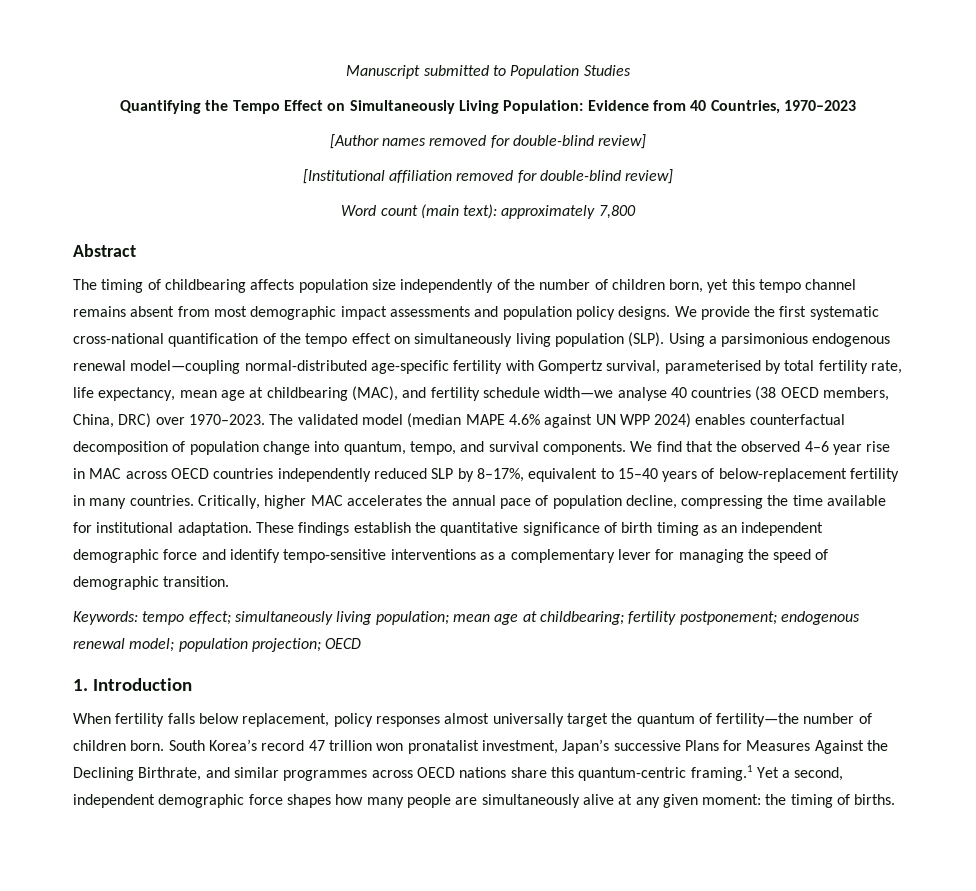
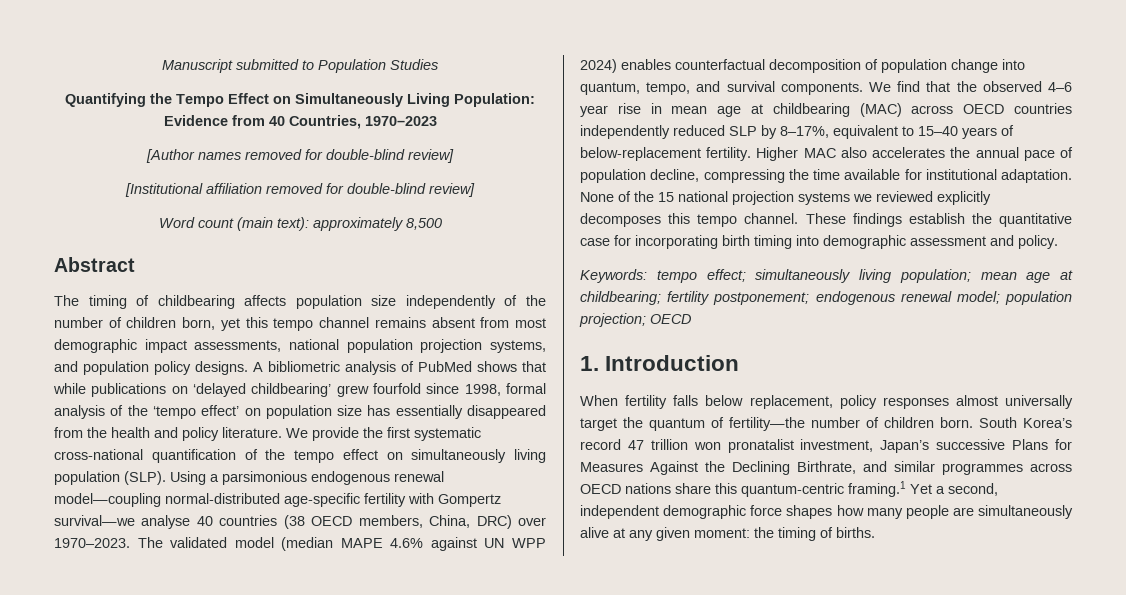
[598,205,636,219] 7,800 -> [405,218,442,230] 8,500
[389,306,671,320] assessments and population policy designs. -> [194,339,546,353] [54,361,546,375] [53,383,546,397] [54,405,546,419] [54,427,282,441] assessments, national population projection systems, and population policy designs. A bibliometric analysis of PubMed shows that while publications on ‘delayed childbearing’ grew fourfold since 1998, formal analysis of the ‘tempo effect’ on population size has essentially disappeared from the health and policy literature.
[606,360,902,374] [73,386,614,401] survival, parameterised by total fertility rate, life expectancy, mean age at childbearing (MAC), and fertility schedule width—we -> [54,515,135,526] survival—we
[89,468,122,479] MAC -> [671,103,902,117] mean age at childbearing (MAC)
[850,468,900,482] [73,495,343,509] fertility in many countries. Critically, higher MAC -> [706,147,867,161] fertility. Higher MAC also
(252, 529) none -> [580,191,991,205] [580,213,799,227] None of the 15 national projection systems we reviewed explicitly decomposes this tempo channel.
[522,522,824,536] [73,549,829,563] [73,576,230,590] significance of birth timing as an independent demographic force and identify tempo-sensitive interventions as a complementary lever for managing the speed of demographic transition. -> [580,235,1058,249] case for incorporating birth timing into demographic assessment and policy.

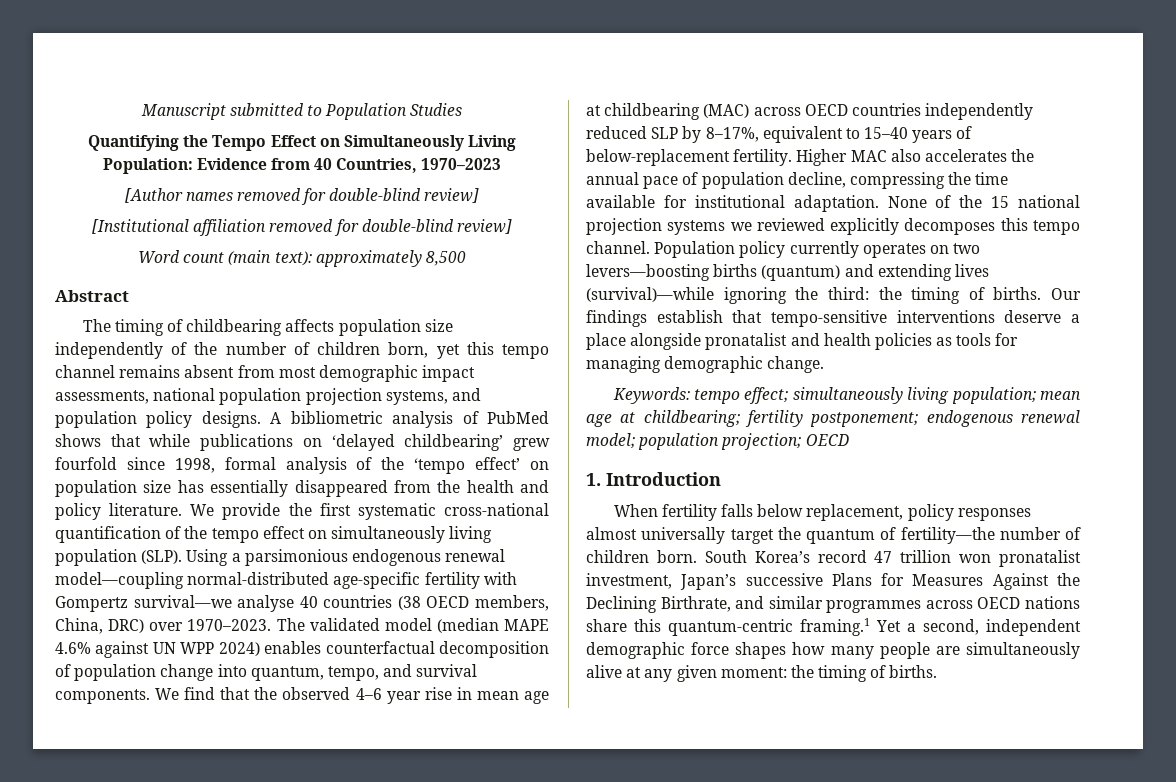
[805,213,1072,227] [580,235,1058,249] These findings establish the quantitative case for incorporating birth timing into demographic assessment and policy. -> [654,241,981,258] [586,264,989,281] [586,287,1081,304] [586,310,1080,327] [586,333,1019,350] [586,356,825,373] Population policy currently operates on two levers—boosting births (quantum) and extending lives (survival)—while ignoring the third: the timing of births. Our findings establish that tempo-sensitive interventions deserve a place alongside pronatalist and health policies as tools for managing demographic change.

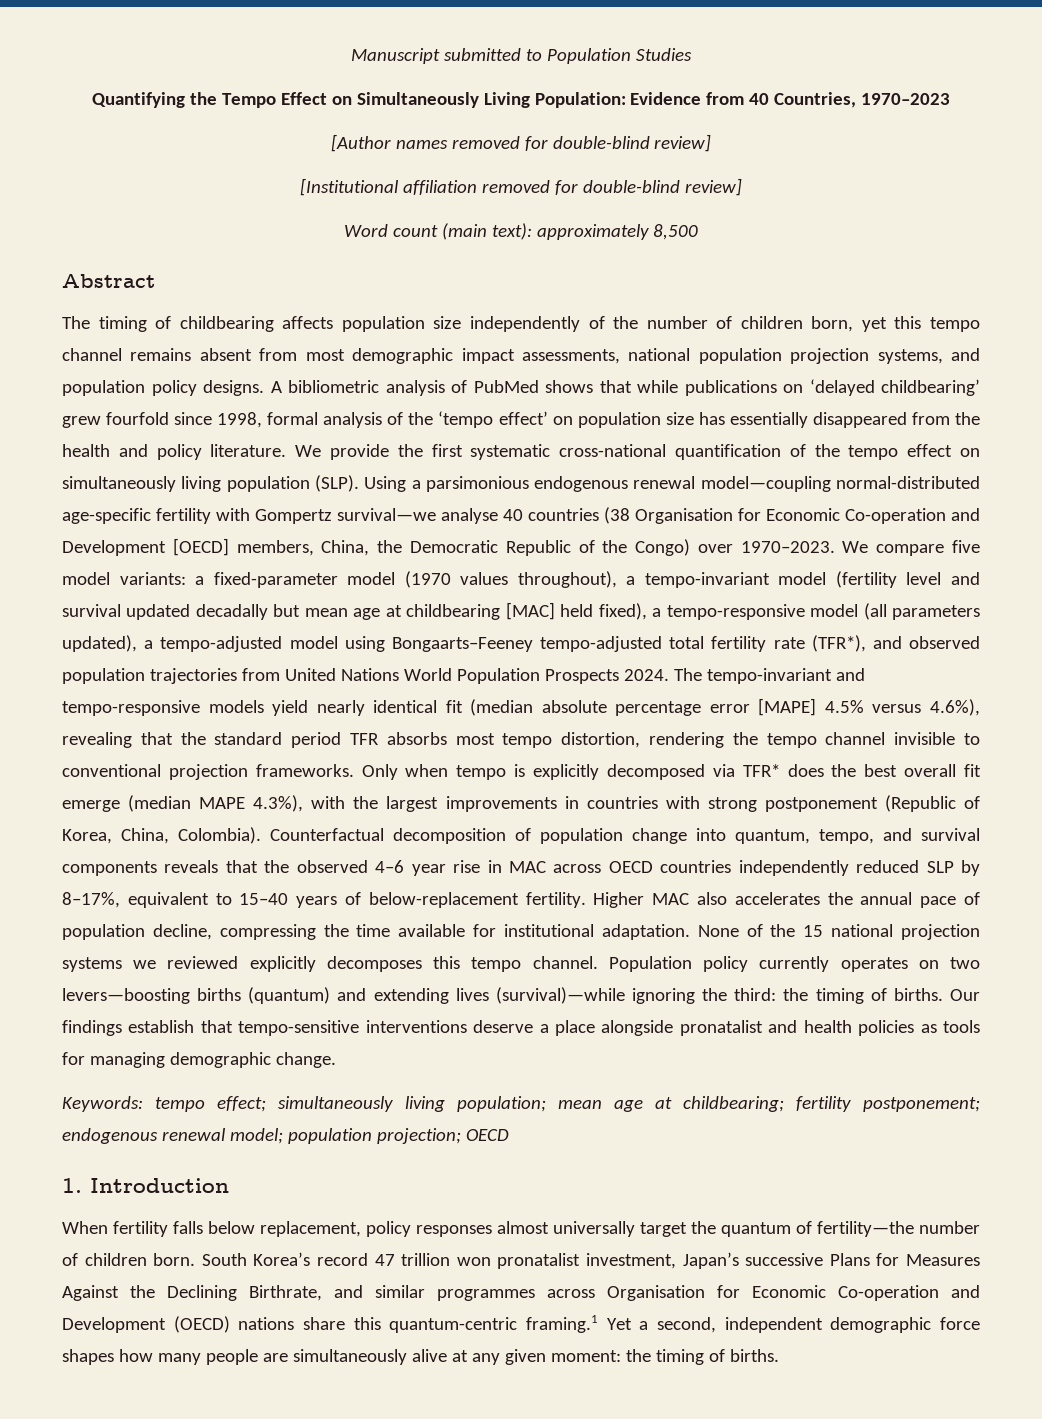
[426,595,549,611] [55,618,549,634] [55,641,435,658] OECD members, China, DRC) over 1970–2023. The validated model (median MAPE 4.6% against UN WPP 2024) enables counterfactual -> [635,508,980,524] [62,538,981,556] [62,571,980,588] [62,602,980,620] [62,635,980,652] [62,668,865,684] [62,698,981,716] [62,732,980,748] [62,764,982,780] [62,795,980,812] [62,827,384,844] Organisation for Economic Co-operation and Development [OECD] members, China, the Democratic Republic of the Congo) over 1970–2023. We compare five model variants: a fixed-parameter model (1970 values throughout), a tempo-invariant model (fertility level and survival updated decadally but mean age at childbearing [MAC] held fixed), a tempo-responsive model (all parameters updated), a tempo-adjusted model using Bongaarts–Feeney tempo-adjusted total fertility rate (TFR*), and observed population trajectories from United Nations World Population Prospects 2024. The tempo-invariant and tempo-responsive models yield nearly identical fit (median absolute percentage error [MAPE] 4.5% versus 4.6%), revealing that the standard period TFR absorbs most tempo distortion, rendering the tempo channel invisible to conventional projection frameworks. Only when tempo is explicitly decomposed via TFR* does the best overall fit emerge (median MAPE 4.3%), with the largest improvements in countries with strong postponement (Republic of Korea, China, Colombia). Counterfactual
[55,687,216,704] components. We find -> [62,860,219,876] components reveals
[476,691,549,704] [586,103,750,120] mean age at childbearing (MAC) -> [508,861,546,873] MAC
[977,597,1021,609] OECD -> [607,1285,980,1301] [62,1316,230,1333] Organisation for Economic Co-operation and Development (OECD)

